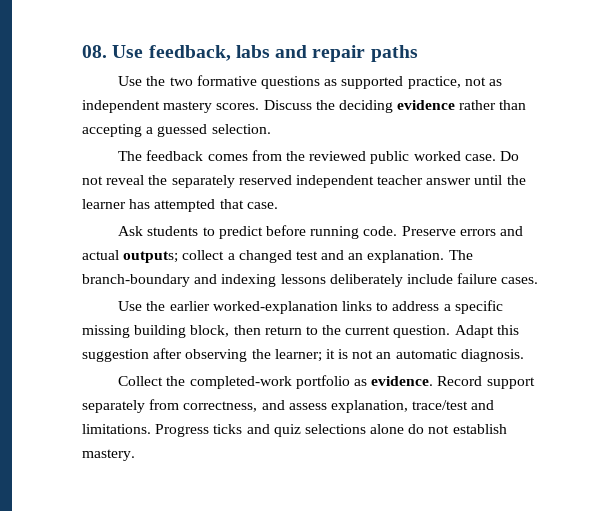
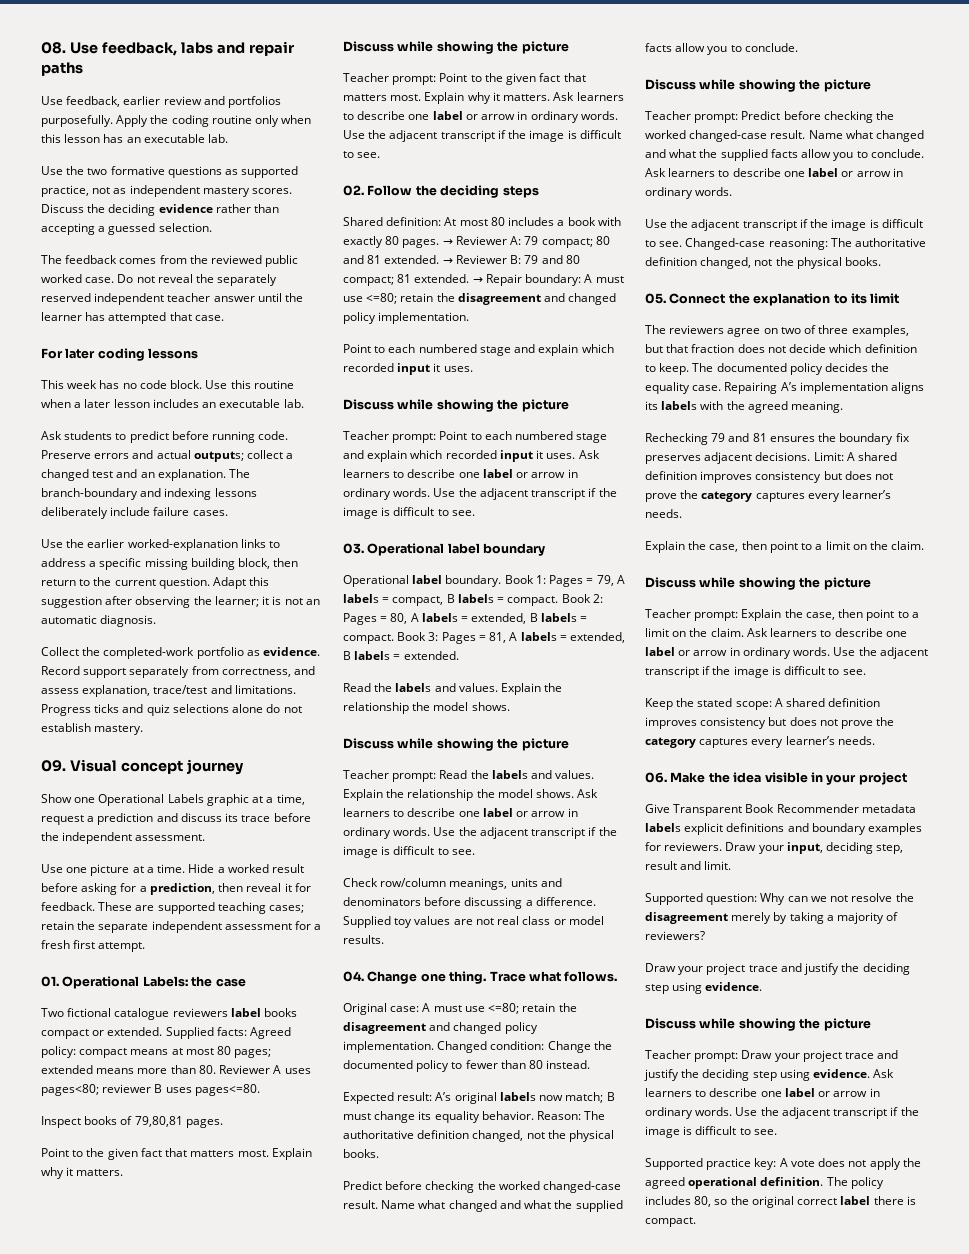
(418, 53) none -> [41,96,282,108] [41,115,312,127] [41,134,229,143] // Use feedback, earlier review and portfolios purposefully. Apply the coding routine only when this lesson has an executable lab.
(278, 205) none -> [41,348,199,361] [41,380,294,389] [41,399,304,408] // For later coding lessons // This week has no code block. Use this routine when a later lesson includes an executable lab.
(135, 455) none -> [41,759,244,775] [41,794,305,806] [41,813,311,825] [41,832,206,844] [41,864,305,876] [41,883,311,895] [41,902,305,914] [41,921,322,933] [41,940,146,952] [41,976,246,989] [41,1008,298,1020] [41,1027,292,1039] [41,1046,272,1058] [41,1065,311,1074] [41,1084,260,1096] [41,1116,223,1128] [41,1148,312,1160] [41,1167,124,1179] [343,41,569,54] [343,73,586,85] [343,92,624,104] [343,111,618,123] [343,130,621,142] [343,151,381,158] [343,185,539,198] [343,217,621,226] [343,236,610,248] [343,255,580,264] [343,274,624,286] [343,293,617,305] [343,312,470,324] [343,344,614,356] [343,363,473,375] [343,399,569,412] [343,431,608,443] [343,450,600,462] [343,469,578,478] [343,488,617,500] [343,507,475,519] [343,543,546,556] [343,575,625,587] [343,594,603,606] [343,613,588,625] [343,632,626,644] [343,651,459,660] [343,683,563,695] [343,702,510,714] [343,738,569,751] [343,770,595,782] [343,789,599,801] [343,808,578,817] [343,827,617,839] [343,846,475,858] [343,878,562,890] [343,897,596,909] [343,916,604,928] [343,935,384,944] [343,971,618,984] [343,1003,577,1015] [343,1022,538,1034] [343,1041,612,1053] [343,1060,591,1072] [343,1092,615,1104] [343,1111,606,1123] [343,1130,615,1142] [343,1149,379,1158] [343,1181,622,1193] [343,1200,623,1212] [645,43,798,55] [645,79,871,92] [645,111,895,123] [645,130,925,142] [645,149,924,161] [645,168,903,177] [645,187,733,199] [645,219,923,231] [645,238,927,250] [645,257,882,269] [645,293,900,306] [645,325,909,337] [645,344,917,353] [645,363,890,375] [645,382,925,394] [645,401,844,413] [645,433,910,445] [645,452,898,464] [645,471,894,483] [645,490,892,502] [645,509,682,518] [645,541,925,553] [645,577,871,590] [645,609,919,621] [645,628,907,637] [645,647,928,659] [645,666,866,678] [645,698,881,710] [645,717,895,729] [645,736,875,748] [645,772,907,785] [645,804,916,816] [645,823,923,835] [645,842,904,854] [645,861,732,870] [645,893,914,905] [645,912,899,924] [645,931,705,940] [645,963,910,975] [645,982,763,994] [645,1018,871,1031] [645,1050,899,1062] [644,1069,895,1081] [645,1088,880,1097] [645,1107,919,1119] [645,1126,777,1138] [645,1158,921,1170] [645,1177,884,1189] [645,1196,916,1208] [645,1217,696,1227] // 09. Visual concept journey // Show one Operational Labels graphic at a time, request a prediction and discuss its trace before the independent assessment. // Use one picture at a time. Hide a worked result before asking for a prediction, then reveal it for feedback. These are supported teaching cases; retain the separate independent assessment for a fresh first attempt. // 01. Operational Labels: the case // Two fictional catalogue reviewers label books compact or extended. Supplied facts: Agreed policy: compact means at most 80 pages; extended means more than 80. Reviewer A uses pages<80; reviewer B uses pages<=80. // Inspect books of 79,80,81 pages. // Point to the given fact that matters most. Explain why it matters. // Discuss while showing the picture // Teacher prompt: Point to the given fact that matters most. Explain why it matters. Ask learners to describe one label or arrow in ordinary words. Use the adjacent transcript if the image is difficult to see. // 02. Follow the deciding steps // Shared definition: At most 80 includes a book with exactly 80 pages. → Reviewer A: 79 compact; 80 and 81 extended. → Reviewer B: 79 and 80 compact; 81 extended. → Repair boundary: A must use <=80; retain the disagreement and changed policy implementation. // Point to each numbered stage and explain which recorded input it uses. // Discuss while showing the picture // Teacher prompt: Point to each numbered stage and explain which recorded input it uses. Ask learners to describe one label or arrow in ordinary words. Use the adjacent transcript if the image is difficult to see. // 03. Operational label boundary // Operational label boundary. Book 1: Pages = 79, A labels = compact, B labels = compact. Book 2: Pages = 80, A labels = extended, B labels = compact. Book 3: Pages = 81, A labels = extended, B labels = extended. // Read the labels and values. Explain the relationship the model shows. // Discuss while showing the picture // Teacher prompt: Read the labels and values. Explain the relationship the model shows. Ask learners to describe one label or arrow in ordinary words. Use the adjacent transcript if the image is difficult to see. // Check row/column meanings, units and denominators before discussing a difference. Supplied toy values are not real class or model results. // 04. Change one thing. Trace what follows. // Original case: A must use <=80; retain the disagreement and changed policy implementation. Changed condition: Change the documented policy to fewer than 80 instead. // Expected result: A’s original labels now match; B must change its equality behavior. Reason: The authoritative definition changed, not the physical books. // Predict before checking the worked changed-case result. Name what changed and what the supplied facts allow you to conclude. // Discuss while showing the picture // Teacher prompt: Predict before checking the worked changed-case result. Name what changed and what the supplied facts allow you to conclude. Ask learners to describe one label or arrow in ordinary words. // Use the adjacent transcript if the image is difficult to see. Changed-case reasoning: The authoritative definition changed, not the physical books. // 05. Connect the explanation to its limit // The reviewers agree on two of three examples, but that fraction does not decide which definition to keep. The documented policy decides the equality case. Repairing A’s implementation aligns its labels with the agreed meaning. // Rechecking 79 and 81 ensures the boundary fix preserves adjacent decisions. Limit: A shared definition improves consistency but does not prove the category captures every learner’s needs. // Explain the case, then point to a limit on the claim. // Discuss while showing the picture // Teacher prompt: Explain the case, then point to a limit on the claim. Ask learners to describe one label or arrow in ordinary words. Use the adjacent transcript if the image is difficult to see. // Keep the stated scope: A shared definition improves consistency but does not prove the category captures every learner’s needs. // 06. Make the idea visible in your project // Give Transparent Book Recommender metadata labels explicit definitions and boundary examples for reviewers. Draw your input, deciding step, result and limit. // Supported question: Why can we not resolve the disagreement merely by taking a majority of reviewers? // Draw your project trace and justify the deciding step using evidence. // Discuss while showing the picture // Teacher prompt: Draw your project trace and justify the deciding step using evidence. Ask learners to describe one label or arrow in ordinary words. Use the adjacent transcript if the image is difficult to see. // Supported practice key: A vote does not apply the agreed operational definition. The policy includes 80, so the original correct label there is compact.

